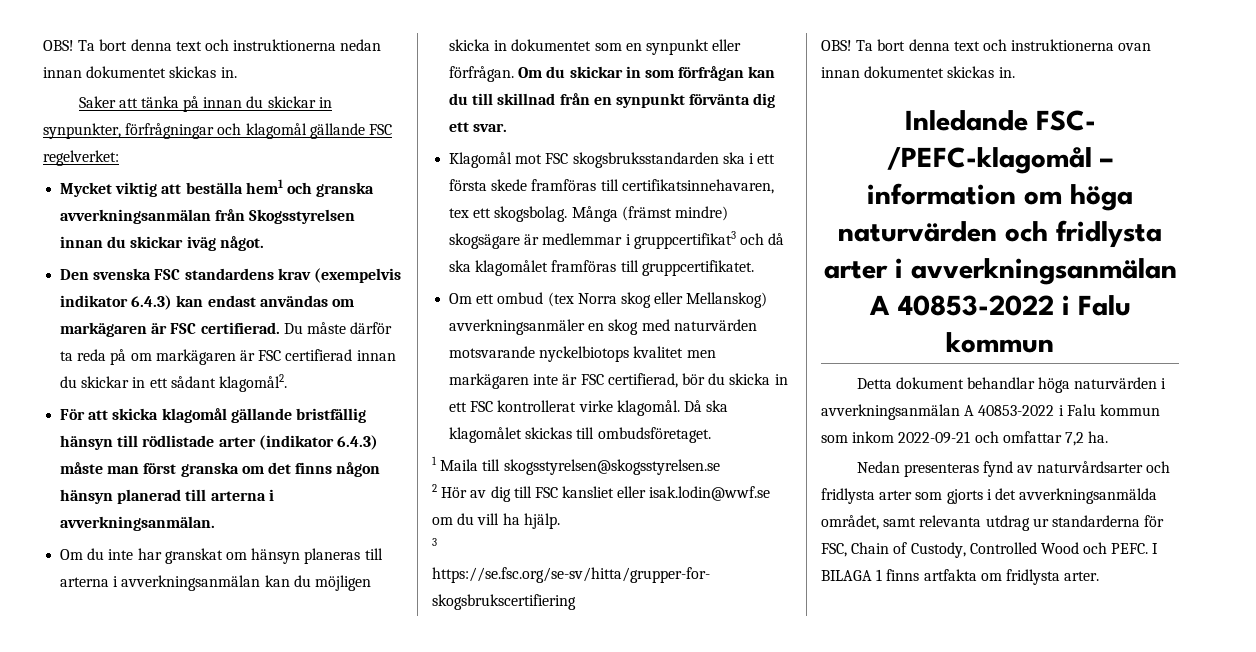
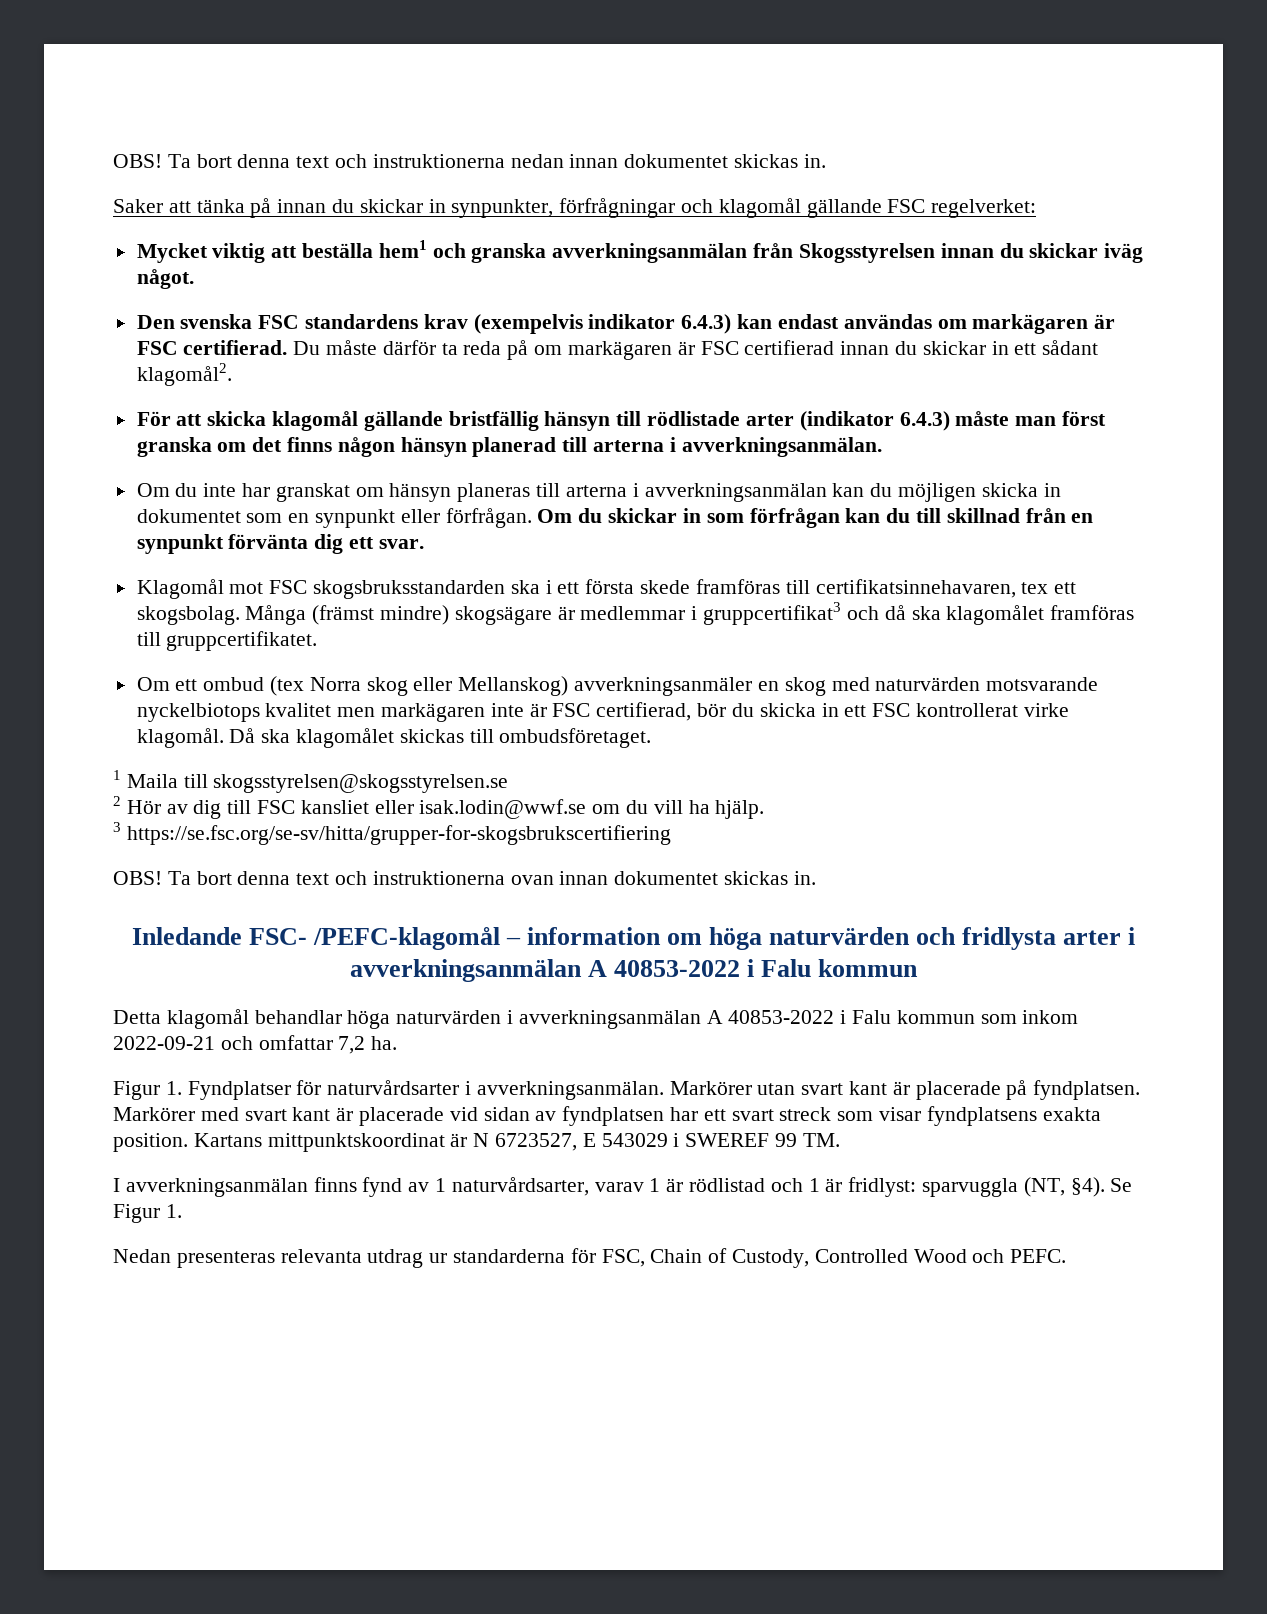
[895,377,964,389] dokument -> [166,1009,249,1029] klagomål
[856,461,1171,477] [821,488,1158,504] [821,515,917,530] Nedan presenteras fynd av naturvårdsarter och fridlysta arter som gjorts i det avverkningsanmälda området, samt -> [113,1080,1141,1100] [113,1106,1101,1126] [113,1133,840,1152] [113,1177,1133,1197] [113,1204,182,1223] [113,1249,275,1268] Figur 1. Fyndplatser för naturvårdsarter i avverkningsanmälan. Markörer utan svart kant är placerade på fyndplatsen. Markörer med svart kant är placerade vid sidan av fyndplatsen har ett svart streck som visar fyndplatsens exakta position. Kartans mittpunktskoordinat är N 6723527, E 543029 i SWEREF 99 TM. // I avverkningsanmälan finns fynd av 1 naturvårdsarter, varav 1 är rödlistad och 1 är fridlyst: sparvuggla (NT, §4). Se Figur 1. // Nedan presenteras
[1152,543,1159,554] [821,569,1100,585] I BILAGA 1 finns artfakta om fridlysta arter. -> (1067, 1256) none

